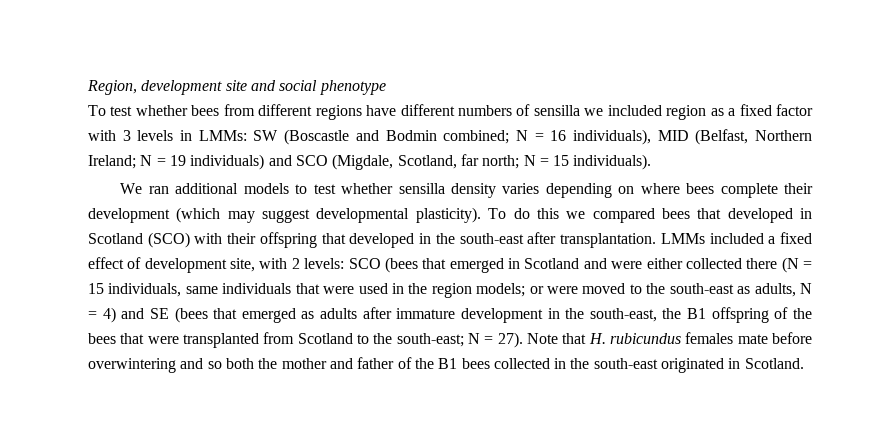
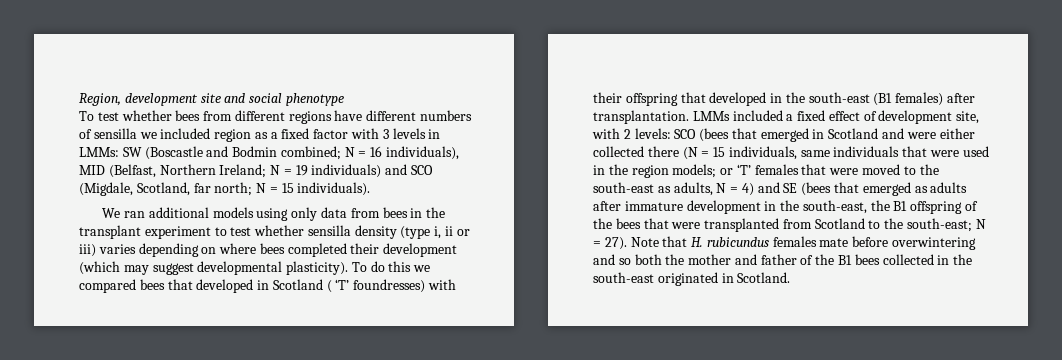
(289, 188) none -> [256,207,446,221] [79,225,211,239] using only data from bees in the transplant experiment
(496, 190) none -> [400,226,470,239] [79,244,96,257] (type i, ii or iii)
[720,183,778,198] complete -> [287,243,347,257] completed
[147,232,190,248] (SCO) -> [326,279,426,293] ( ‘T’ foundresses)
(524, 238) none -> [873,92,944,106] (B1 females)
(544, 290) none -> [736,164,827,175] ‘T’ females that

